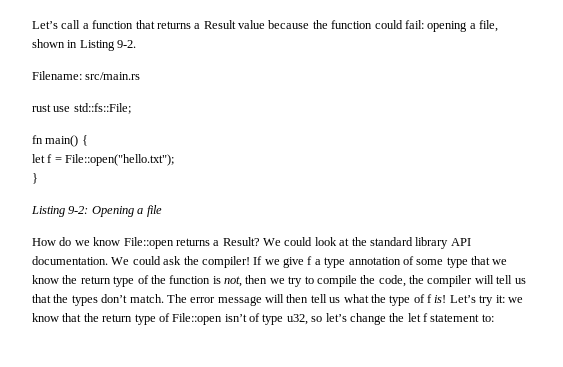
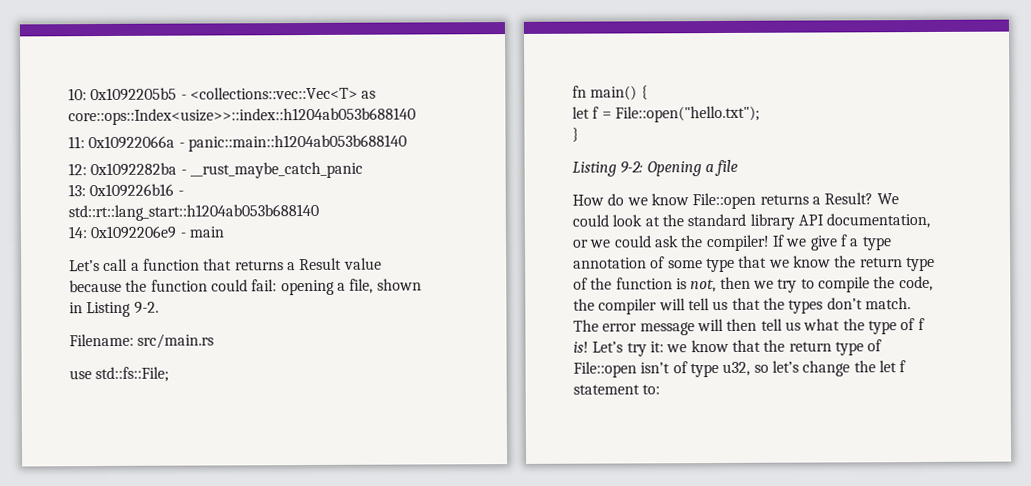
(32, 25) none -> [68,86,377,102] [68,107,416,126] [68,134,407,152] [68,161,363,179] [68,183,184,198] [68,203,319,222] [68,225,224,240] 10: 0x1092205b5 - <collections::vec::Vec<T> as core::ops::Index<usize>>::index::h1204ab053b688140 // 11: 0x10922066a - panic::main::h1204ab053b688140 // 12: 0x1092282ba - __rust_maybe_catch_panic // 13: 0x109226b16 - std::rt::lang_start::h1204ab053b688140 // 14: 0x1092206e9 - main //
[32,104,51,112] rust -> (215, 341) none
[32,256,130,265] documentation. We -> [826,212,931,229] [572,239,612,248] documentation, or we

